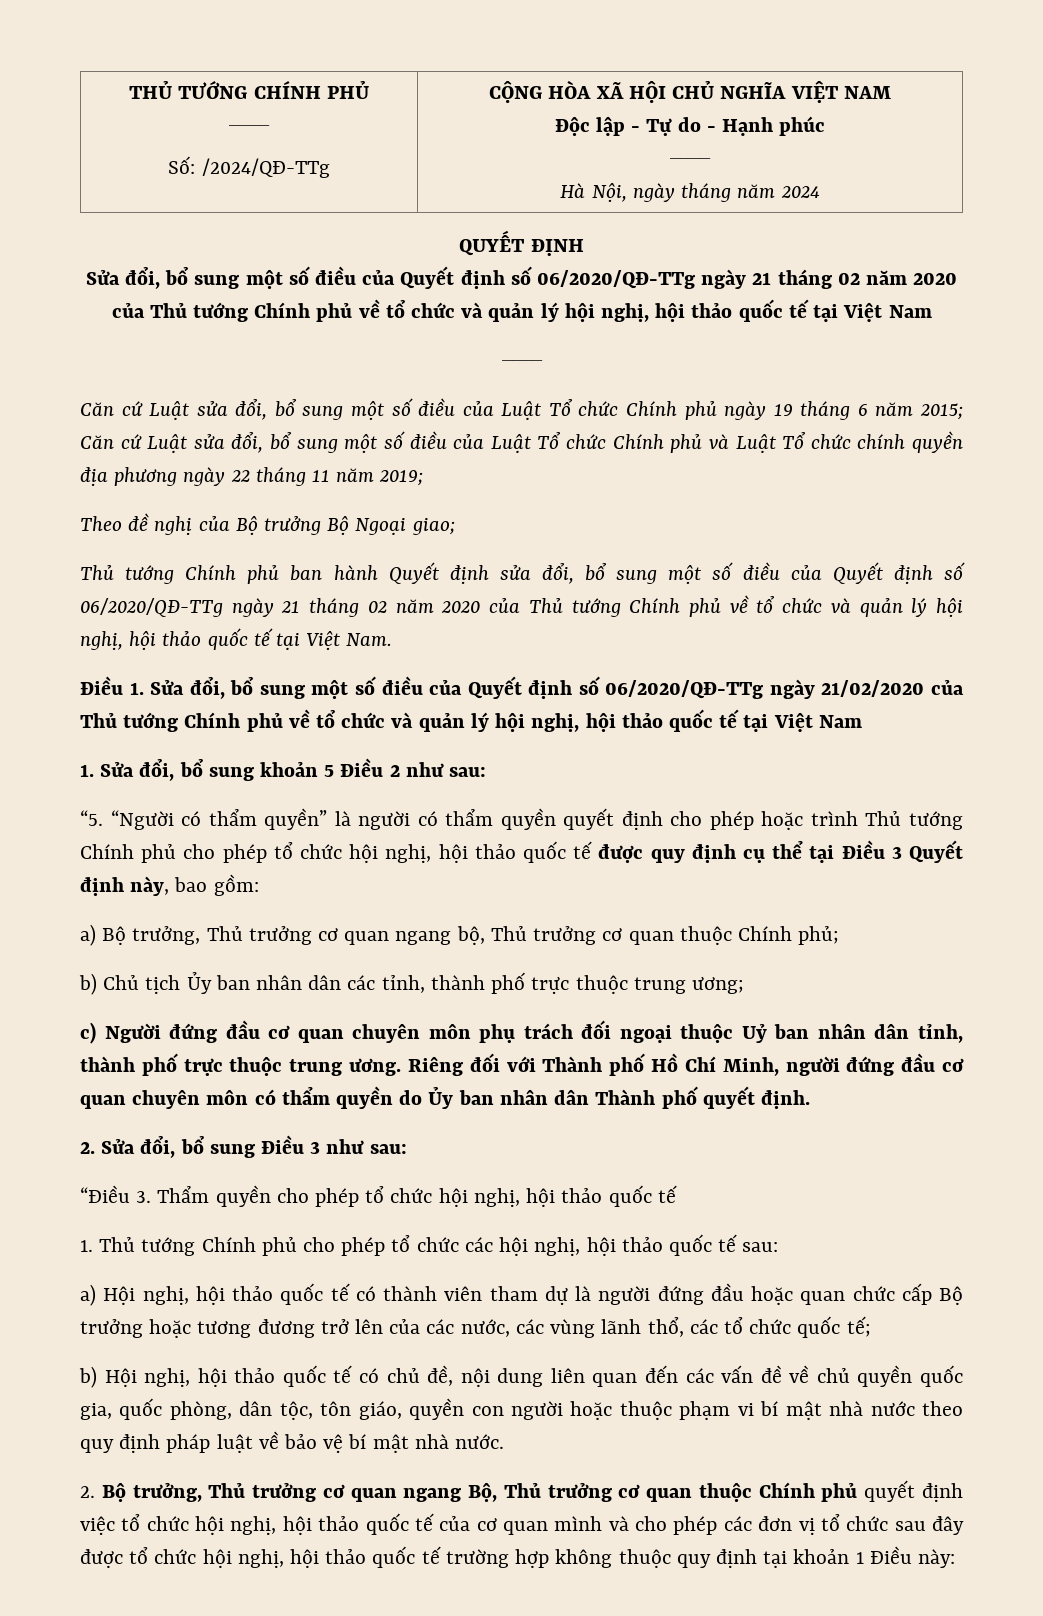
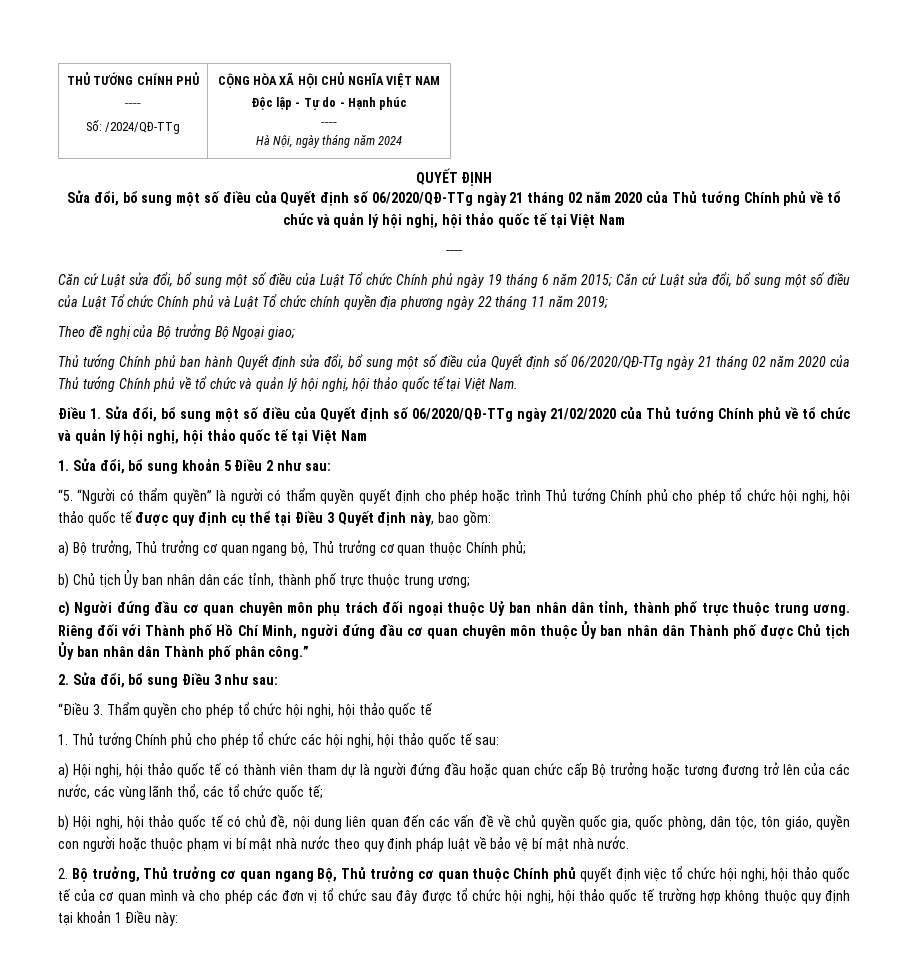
[254,1086,810,1109] có thẩm quyền do Ủy ban nhân dân Thành phố quyết định. -> [540,621,851,639] [58,642,310,660] thuộc Ủy ban nhân dân Thành phố được Chủ tịch Ủy ban nhân dân Thành phố phân công.”

